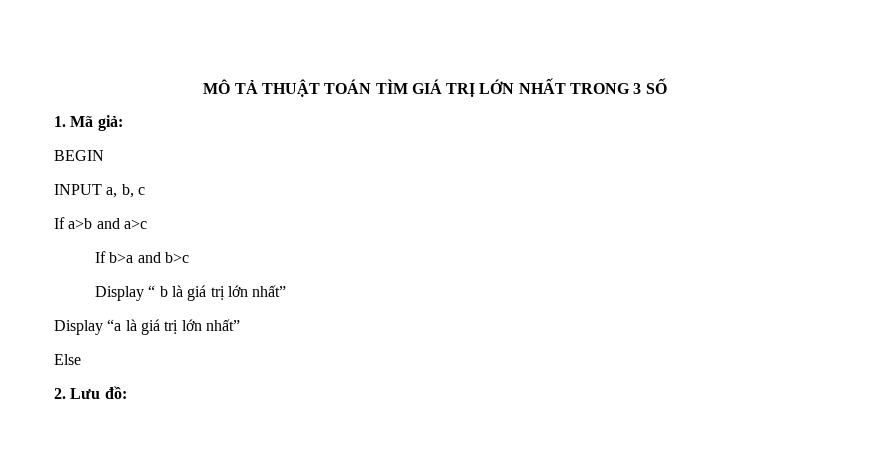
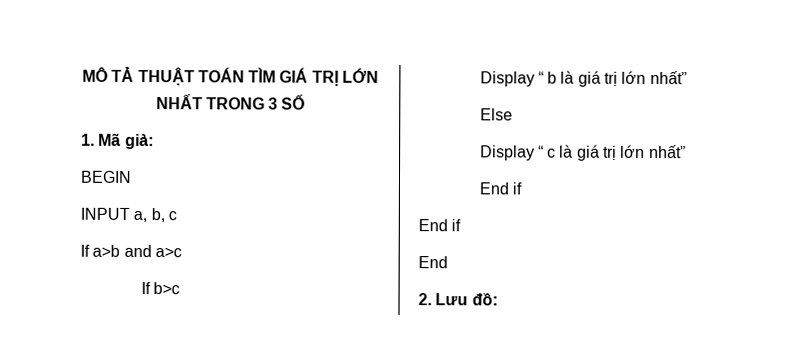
[109,252,161,263] b>a and -> (151, 288) none
[54,319,240,335] [54,354,81,365] // Display “a là giá trị lớn nhất” // Else -> [479,108,513,121] [479,144,686,161] [478,182,522,195] [418,219,462,232] [418,256,448,269] // Else // Display “ c là giá trị lớn nhất” // End if // End if // End

